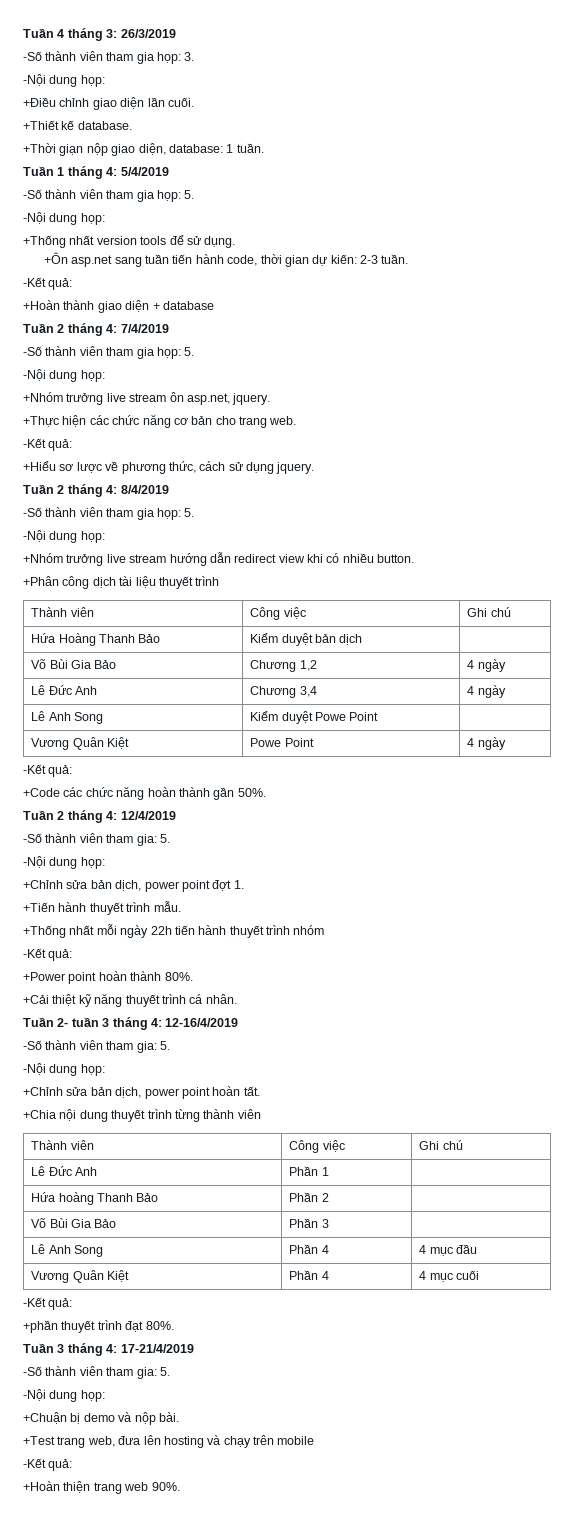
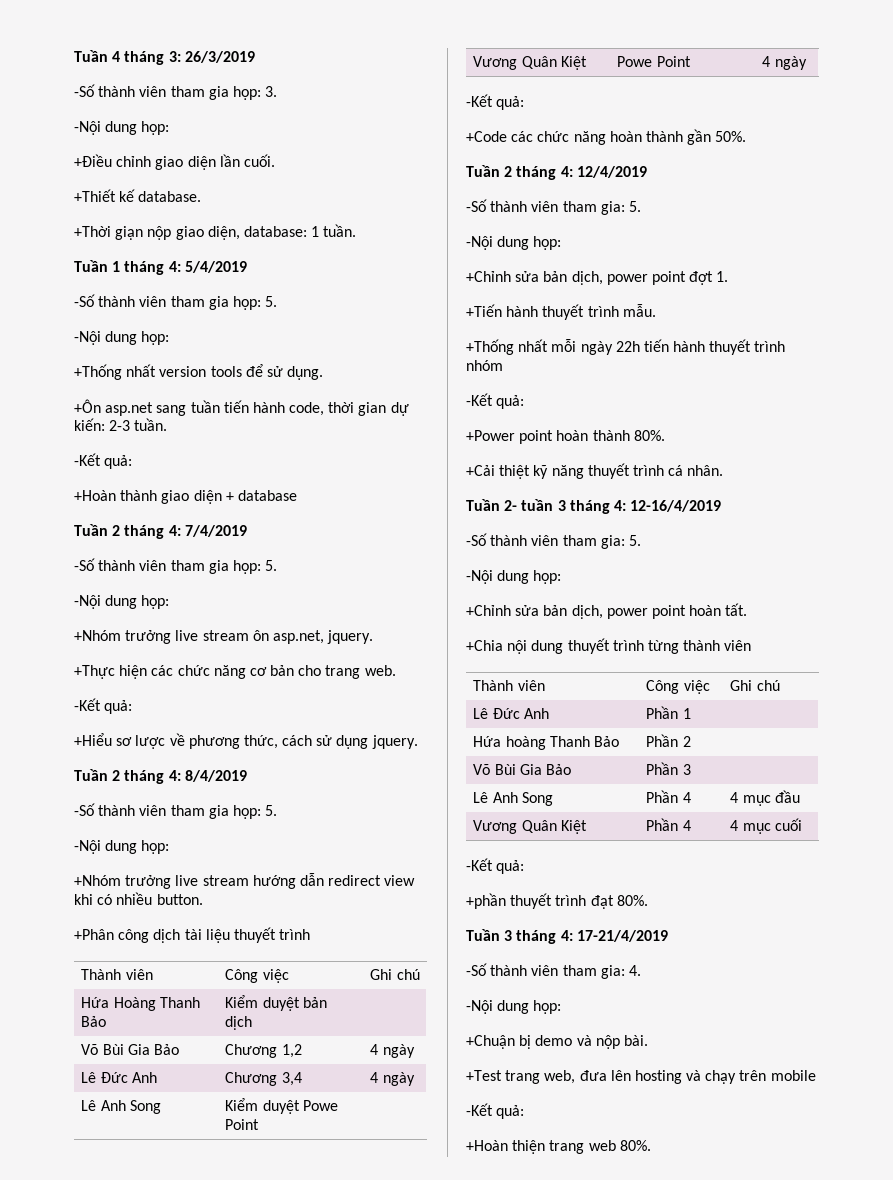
[159,1367,170,1376] 5. -> [628,965,641,976] 4.
[151,1482,180,1491] 90%. -> [619,1140,651,1151] 80%.

